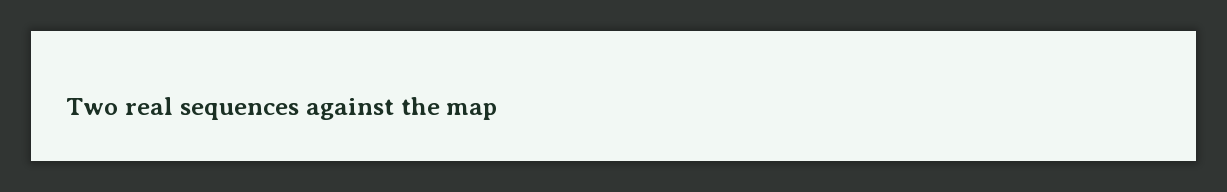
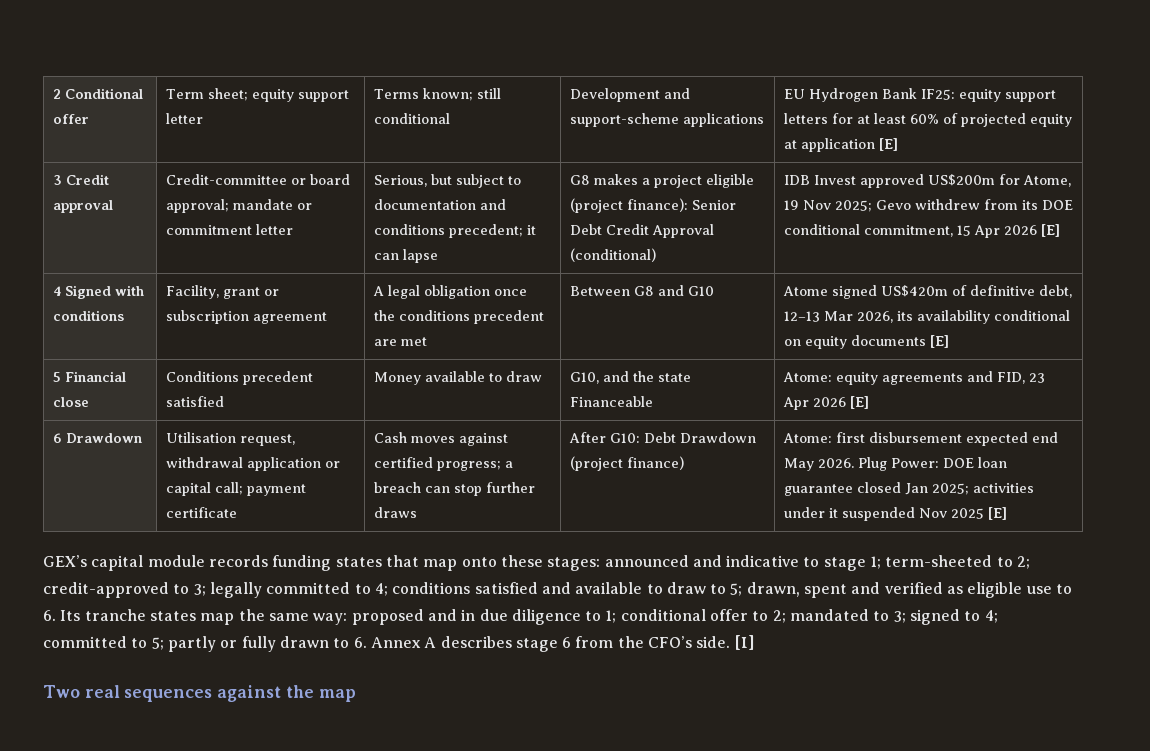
(66, 106) none -> [52,88,143,99] [52,114,89,124] [165,88,349,102] [165,113,203,124] [373,88,501,101] [373,113,450,124] [569,88,690,102] [569,113,764,127] [783,88,1056,102] [783,113,1072,127] [783,138,898,152] [52,174,109,185] [52,200,113,213] [165,174,350,185] [165,199,312,213] [165,224,293,235] [373,174,521,188] [373,199,506,210] [373,224,536,238] [373,249,438,263] [569,174,754,188] [569,198,736,213] [569,224,714,238] [569,248,656,262] [783,174,1071,188] [783,199,1073,212] [783,224,1060,238] [52,285,144,299] [52,310,124,321] [165,285,279,299] [165,310,327,324] [372,285,527,299] [373,310,544,324] [373,337,427,346] [569,285,714,296] [782,285,1072,299] [783,310,1070,324] [783,335,949,349] [52,371,126,382] [52,397,89,407] [165,371,313,385] [165,396,224,407] [373,371,542,385] [569,371,691,384] [569,396,653,407] [782,371,1045,385] [782,396,869,410] [52,433,142,443] [165,432,295,446] [165,457,340,471] [165,482,306,496] [165,507,237,518] [373,432,508,446] [373,457,513,471] [373,482,535,496] [373,507,417,518] [568,432,756,443] [569,456,684,471] [782,432,1058,446] [783,457,1007,471] [783,482,1034,496] [783,507,1007,521] [43,555,1031,571] [43,582,1073,598] [43,609,998,625] [43,635,754,652] 2 Conditional offer | Term sheet; equity support letter | Terms known; still conditional | Development and support-scheme applications | EU Hydrogen Bank IF25: equity support letters for at least 60% of projected equity at application [E] // 3 Credit approval | Credit-committee or board approval; mandate or commitment letter | Serious, but subject to documentation and conditions precedent; it can lapse | G8 makes a project eligible (project finance): Senior Debt Credit Approval (conditional) | IDB Invest approved US$200m for Atome, 19 Nov 2025; Gevo withdrew from its DOE conditional commitment, 15 Apr 2026 [E] // 4 Signed with conditions | Facility, grant or subscription agreement | A legal obligation once the conditions precedent are met | Between G8 and G10 | Atome signed US$420m of definitive debt, 12–13 Mar 2026, its availability conditional on equity documents [E] // 5 Financial close | Conditions precedent satisfied | Money available to draw | G10, and the state Financeable | Atome: equity agreements and FID, 23 Apr 2026 [E] // 6 Drawdown | Utilisation request, withdrawal application or capital call; payment certificate | Cash moves against certified progress; a breach can stop further draws | After G10: Debt Drawdown (project finance) | Atome: first disbursement expected end May 2026. Plug Power: DOE loan guarantee closed Jan 2025; activities under it suspended Nov 2025 [E] // GEX’s capital module records funding states that map onto these stages: announced and indicative to stage 1; term-sheeted to 2; credit-approved to 3; legally committed to 4; conditions satisfied and available to draw to 5; drawn, spent and verified as eligible use to 6. Its tranche states map the same way: proposed and in due diligence to 1; conditional offer to 2; mandated to 3; signed to 4; committed to 5; partly or fully drawn to 6. Annex A describes stage 6 from the CFO’s side. [I] //

